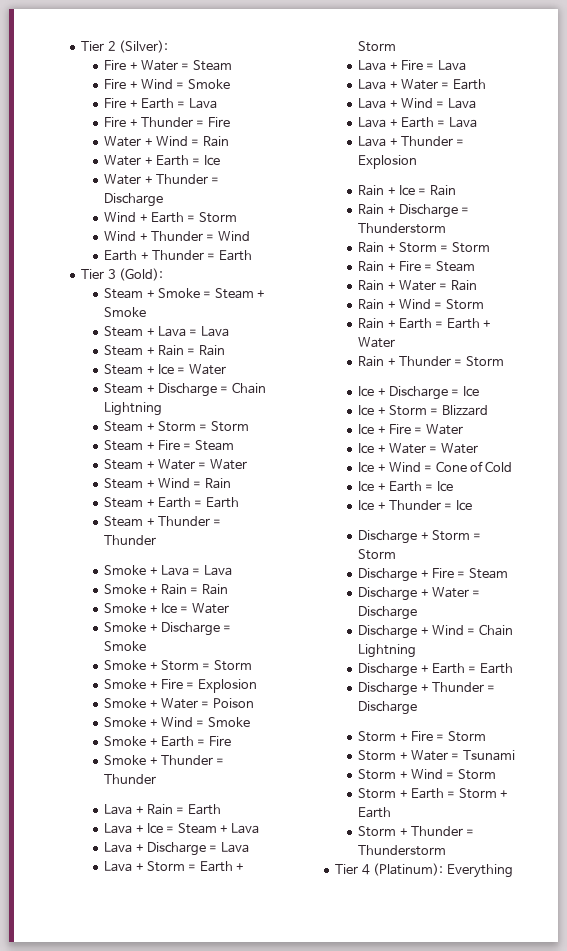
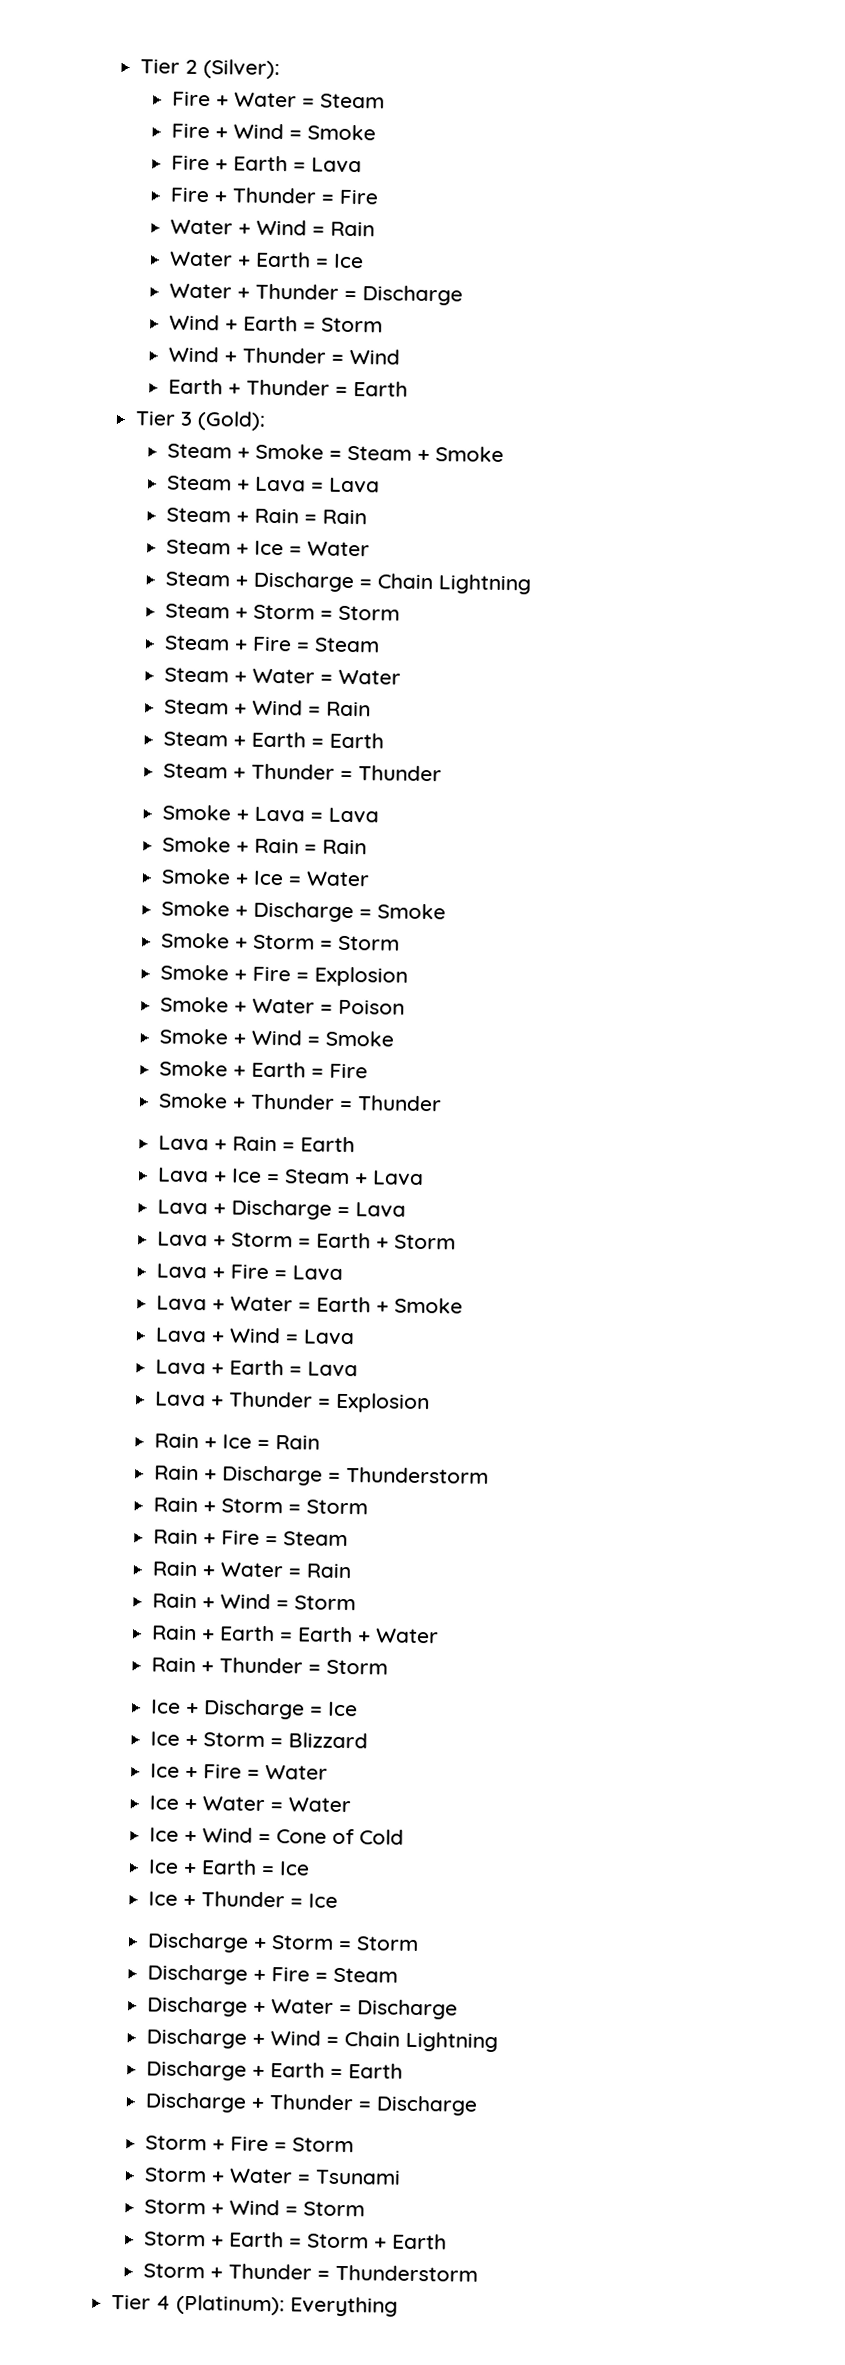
(486, 84) none -> [376,1297,464,1314] + Smoke

